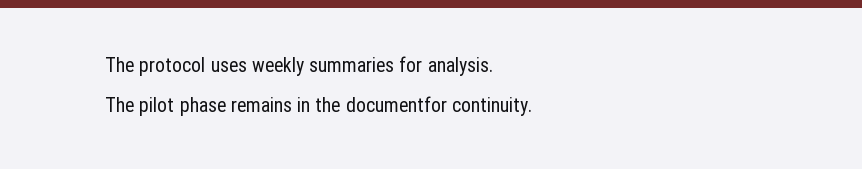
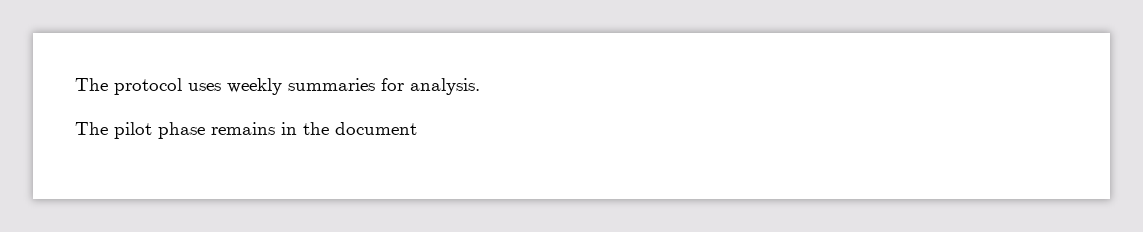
[345,96,532,116] documentfor continuity. -> [335,122,417,135] document

